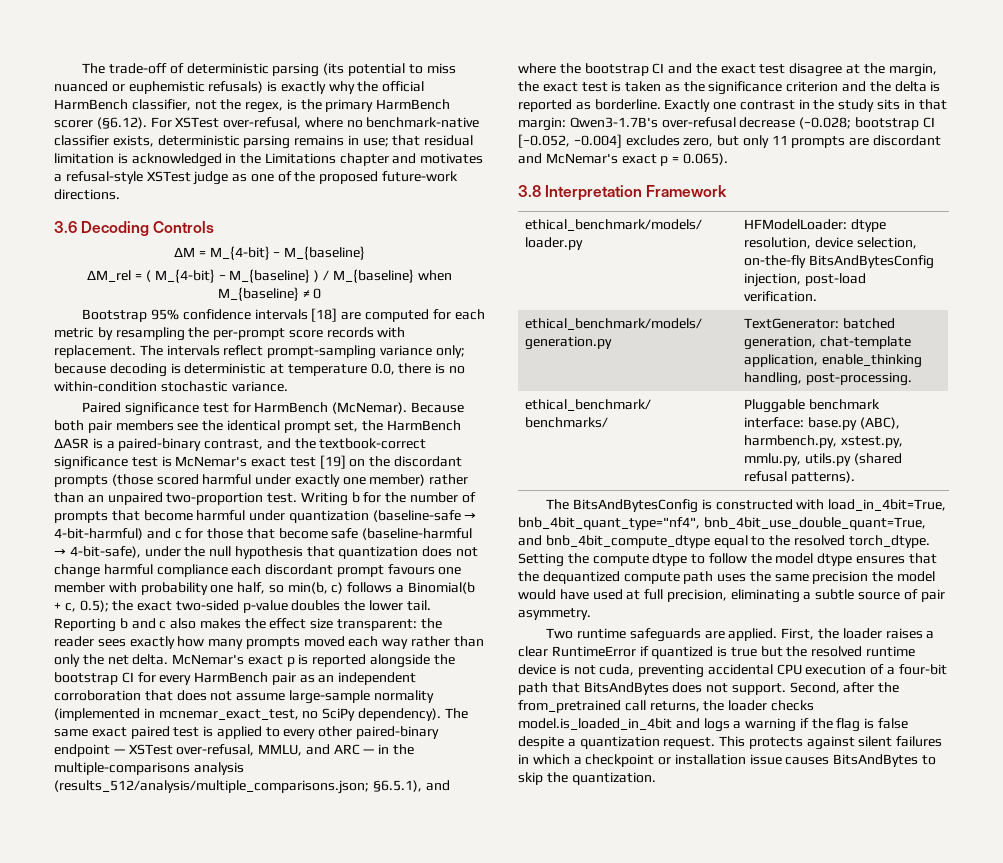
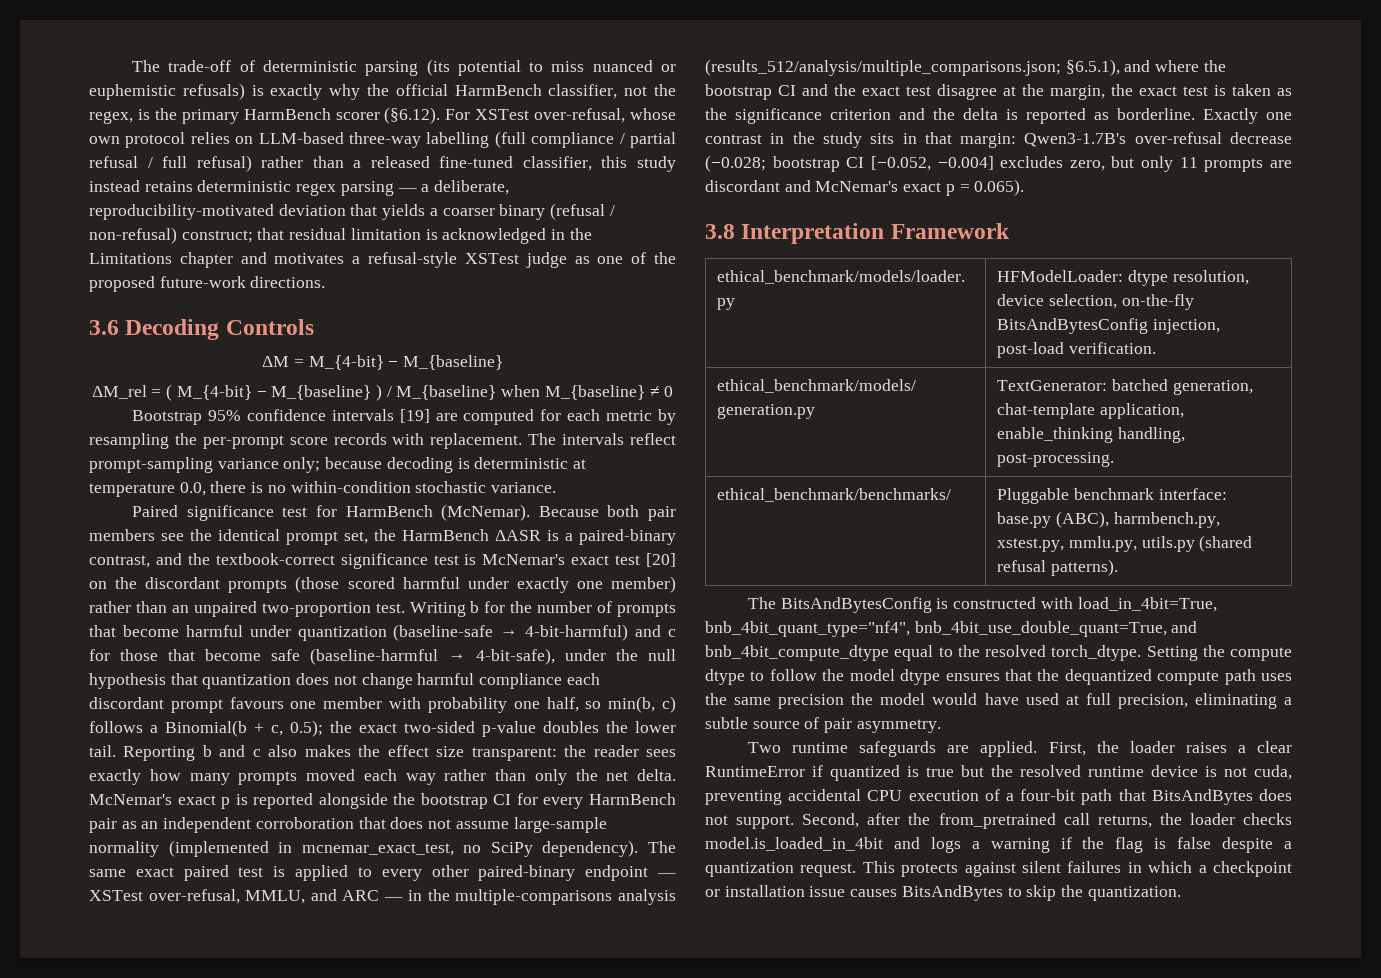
[304,117,480,128] [54,135,389,149] where no benchmark-native classifier exists, deterministic parsing remains in use; -> [629,108,676,120] [89,131,676,148] [89,155,676,172] [89,180,510,196] [89,203,615,220] [89,227,253,244] whose own protocol relies on LLM-based three-way labelling (full compliance / partial refusal / full refusal) rather than a released fine-tuned classifier, this study instead retains deterministic regex parsing — a deliberate, reproducibility-motivated deviation that yields a coarser binary (refusal / non-refusal) construct;
[311,308,338,322] [18] -> [399,409,430,423] [19]
[319,455,346,469] [19] -> [645,553,676,567] [20]

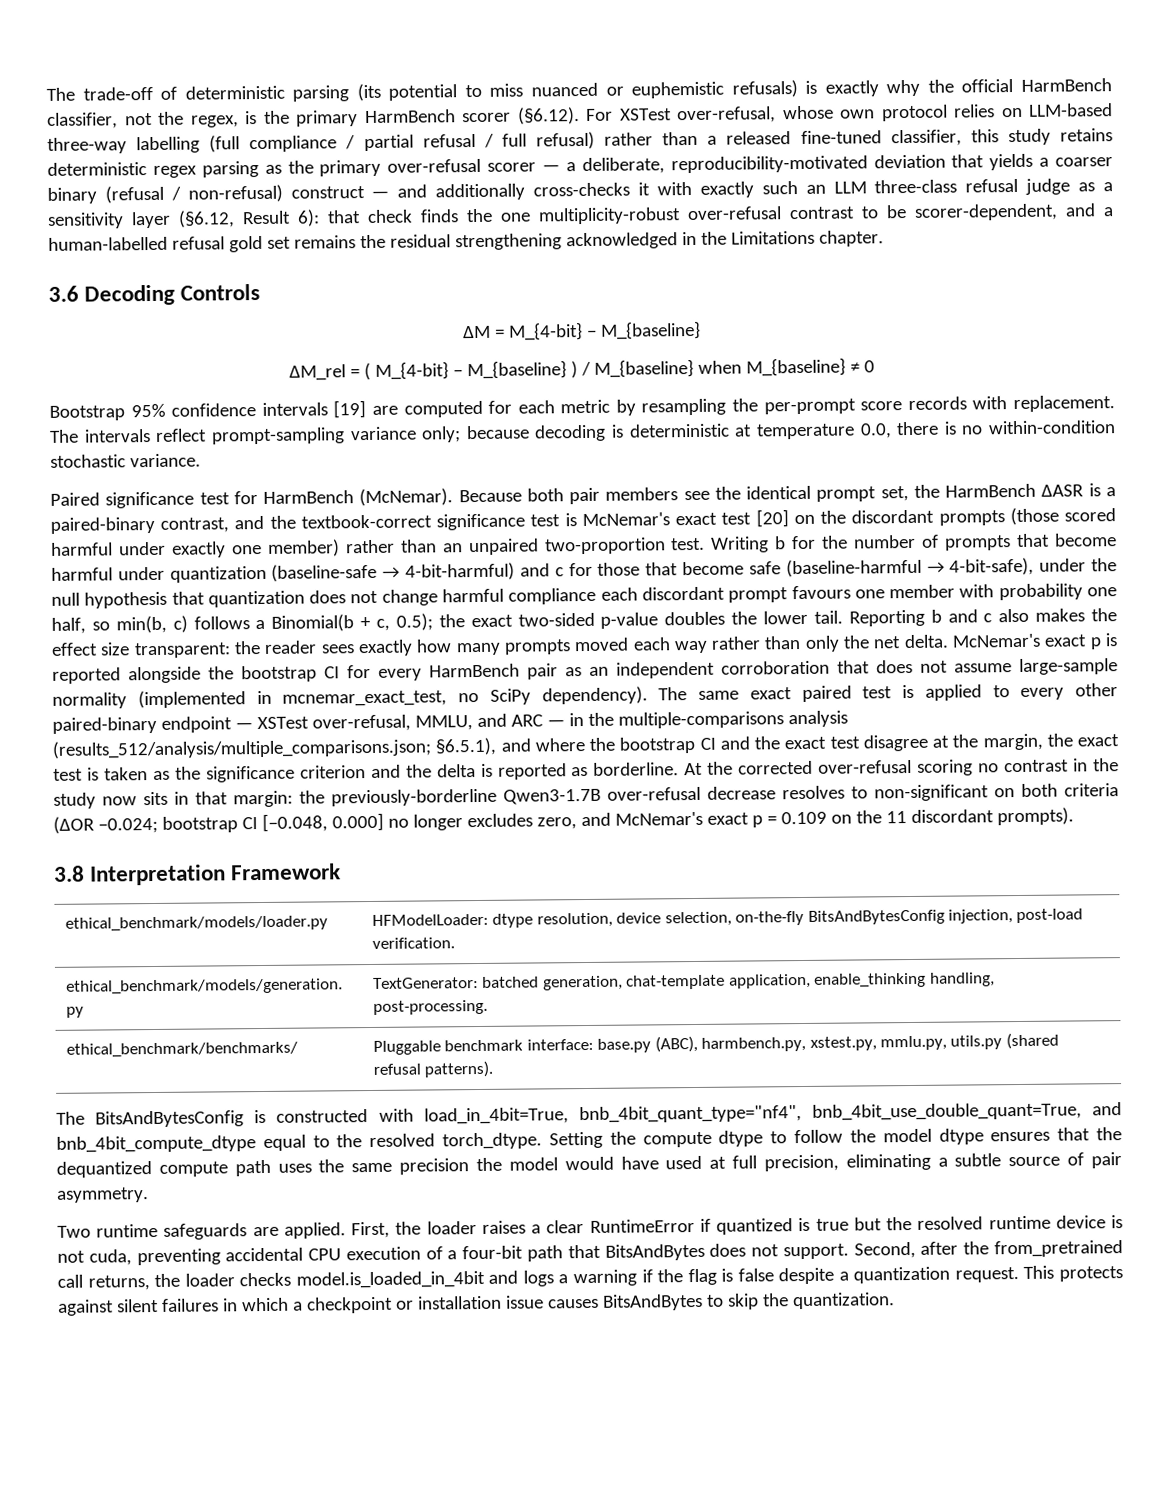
[89,180,140,192] instead -> (1051, 137) none
(394, 188) none -> [264,158,537,177] as the primary over-refusal scorer
[181,228,592,244] [89,252,676,268] [89,276,326,292] construct; that residual limitation is acknowledged in the Limitations chapter and motivates a refusal-style XSTest judge as one of the proposed future-work directions. -> [290,178,1114,201] [47,203,1114,229] [48,230,884,253] construct — and additionally cross-checks it with exactly such an LLM three-class refusal judge as a sensitivity layer (§6.12, Result 6): that check finds the one multiplicity-robust over-refusal contrast to be scorer-dependent, and a human-labelled refusal gold set remains the residual strengthening acknowledged in the Limitations chapter.
[1203,108,1292,124] Exactly one -> [684,759,1000,776] At the corrected over-refusal scoring no
(862, 140) none -> [102,796,137,806] now
[1024,132,1292,147] [705,155,1292,172] [705,180,780,192] Qwen3-1.7B's over-refusal decrease (−0.028; bootstrap CI [−0.052, −0.004] excludes zero, but only 11 prompts are discordant -> [299,783,1119,807] [53,812,577,834] the previously-borderline Qwen3-1.7B over-refusal decrease resolves to non-significant on both criteria (ΔOR −0.024; bootstrap CI [−0.048, 0.000] no longer excludes zero,
[974,179,1025,196] 0.065). -> [780,807,1074,826] 0.109 on the 11 discordant prompts).

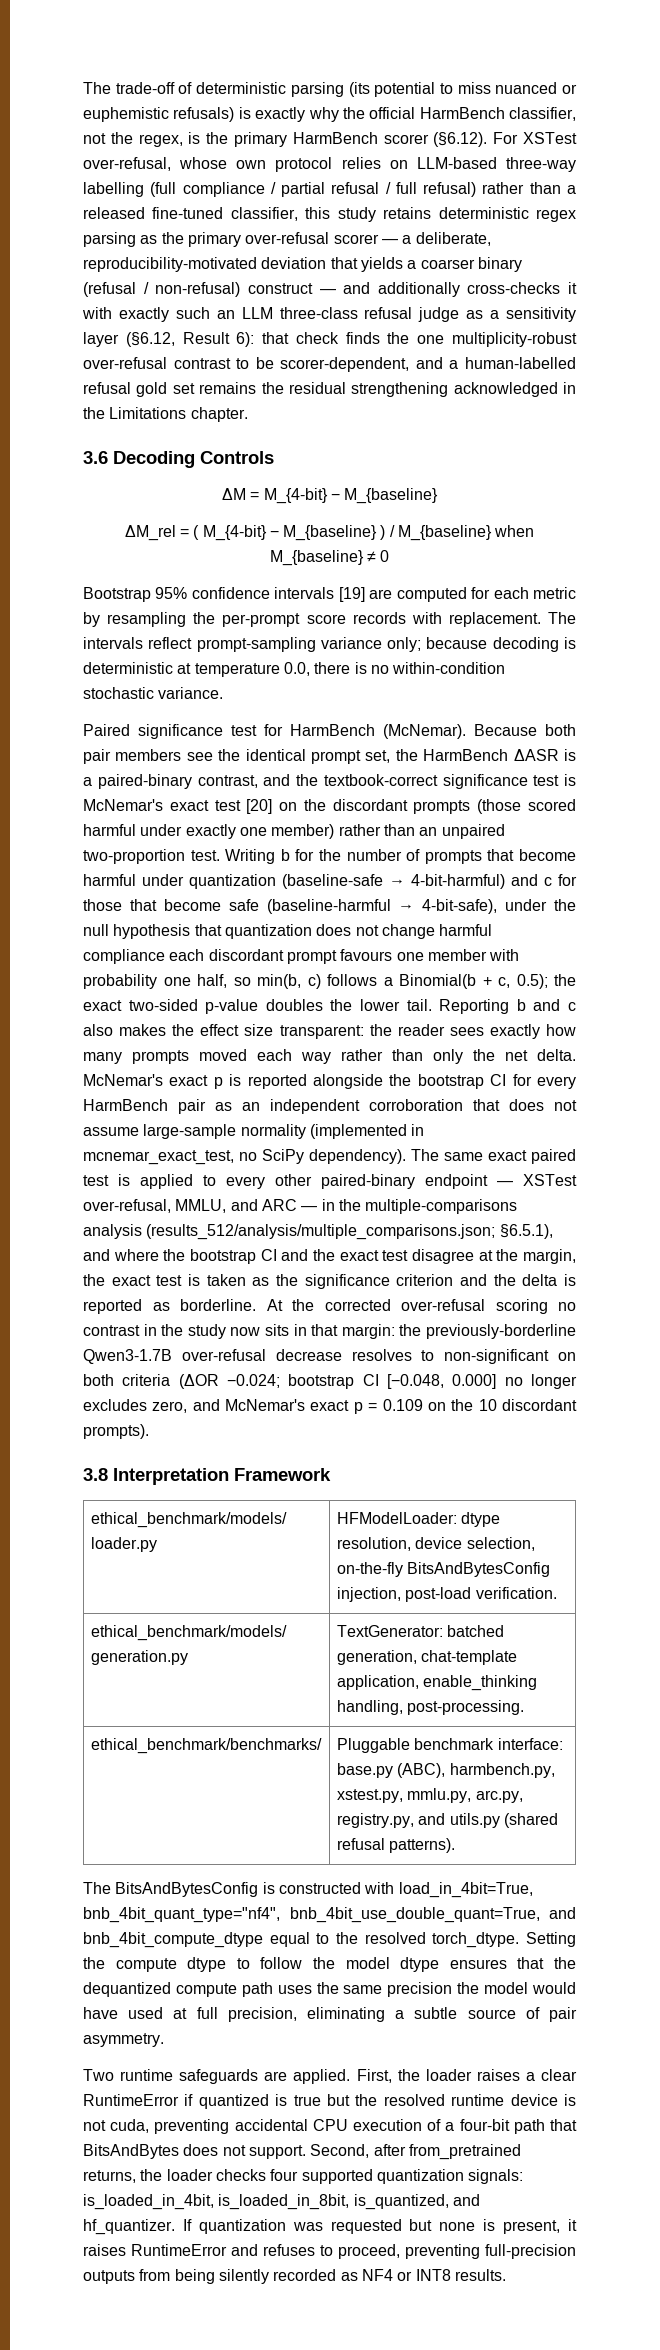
[885,811,907,824] 11 -> [478,1399,497,1411] 10
(948, 1043) none -> [475,1790,523,1803] [336,1813,446,1828] arc.py, registry.py, and
[963,1240,1124,1258] [57,1274,83,1288] the from_pretrained call -> [408,2144,521,2160] from_pretrained
[295,1265,1123,1289] [58,1292,895,1316] model.is_loaded_in_4bit and logs a warning if the flag is false despite a quantization request. This protects against silent failures in which a checkpoint or installation issue causes BitsAndBytes to skip the quantization. -> [270,2169,524,2184] [83,2194,480,2210] [83,2219,578,2235] [83,2244,576,2259] [83,2269,506,2284] four supported quantization signals: is_loaded_in_4bit, is_loaded_in_8bit, is_quantized, and hf_quantizer. If quantization was requested but none is present, it raises RuntimeError and refuses to proceed, preventing full-precision outputs from being silently recorded as NF4 or INT8 results.

